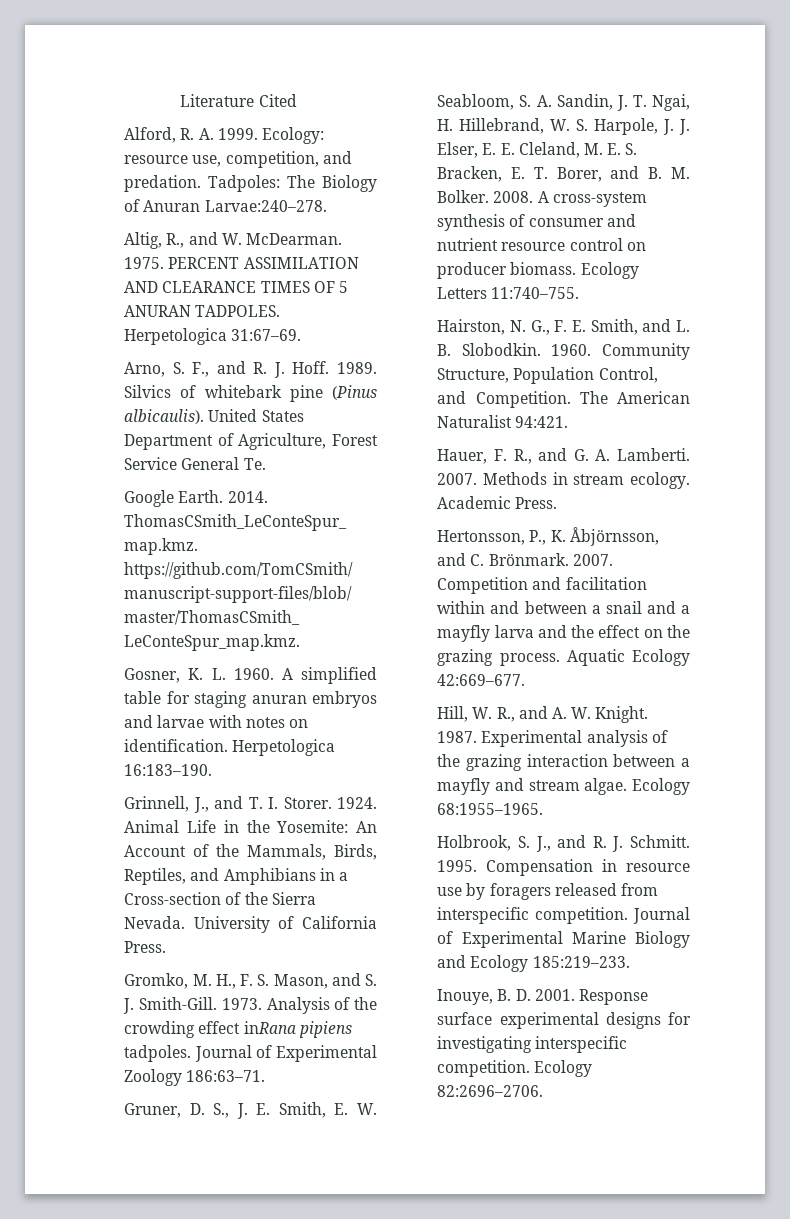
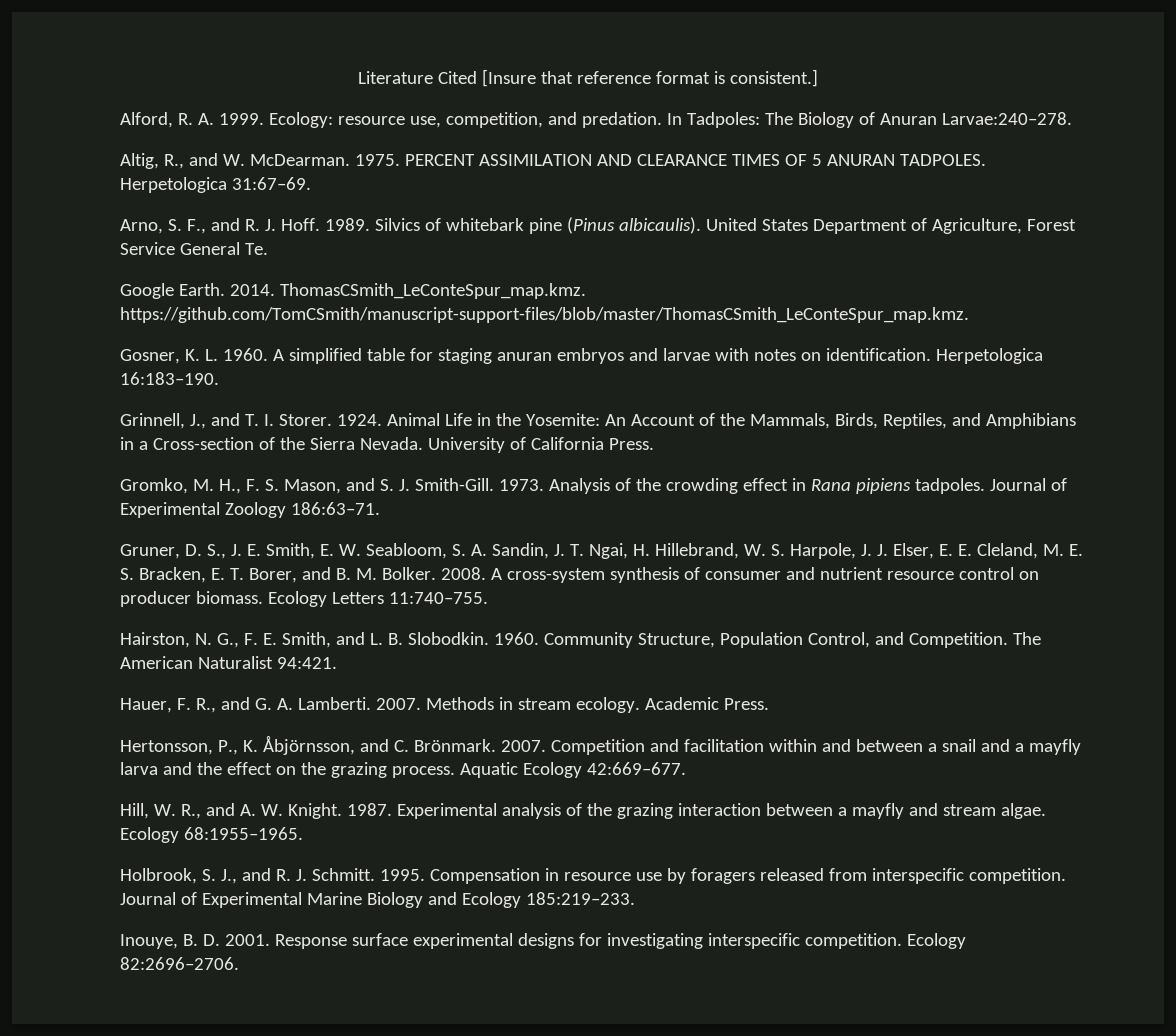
(297, 100) none -> [482,69,818,87] [Insure that reference format is consistent.]
(202, 183) none -> [666,113,682,125] In
[243,1021,296,1034] inRana -> [791,478,851,491] in Rana

